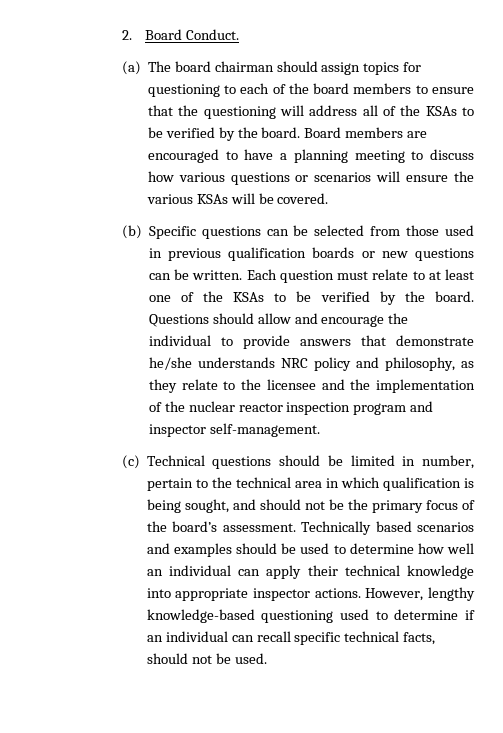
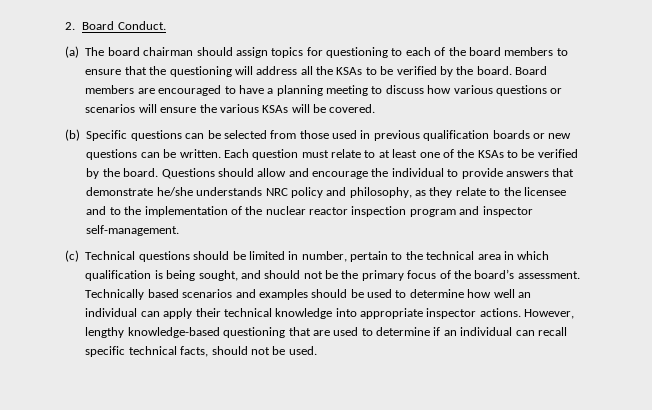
[382,106,396,116] of -> (313, 70) none
(345, 384) none -> [109,207,121,215] to
(334, 616) none -> [288,327,330,336] that are

